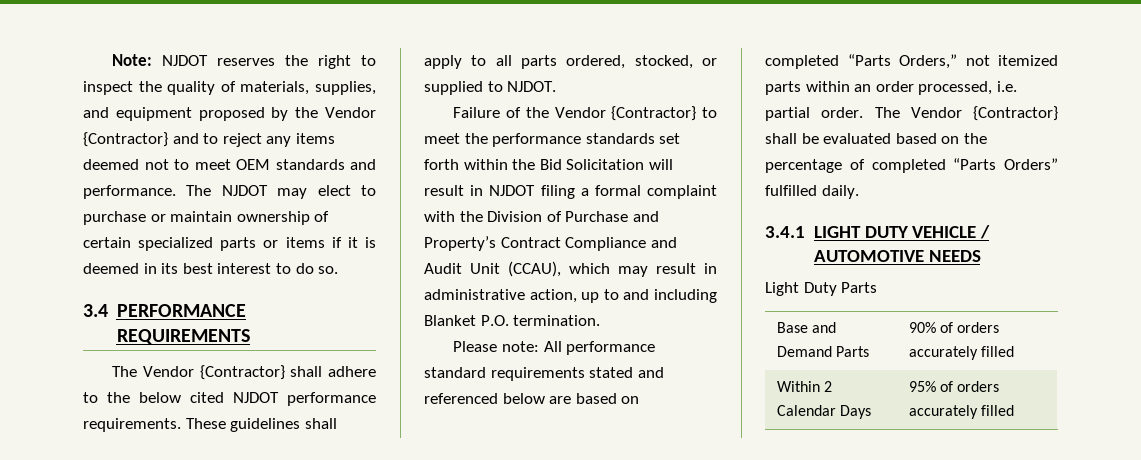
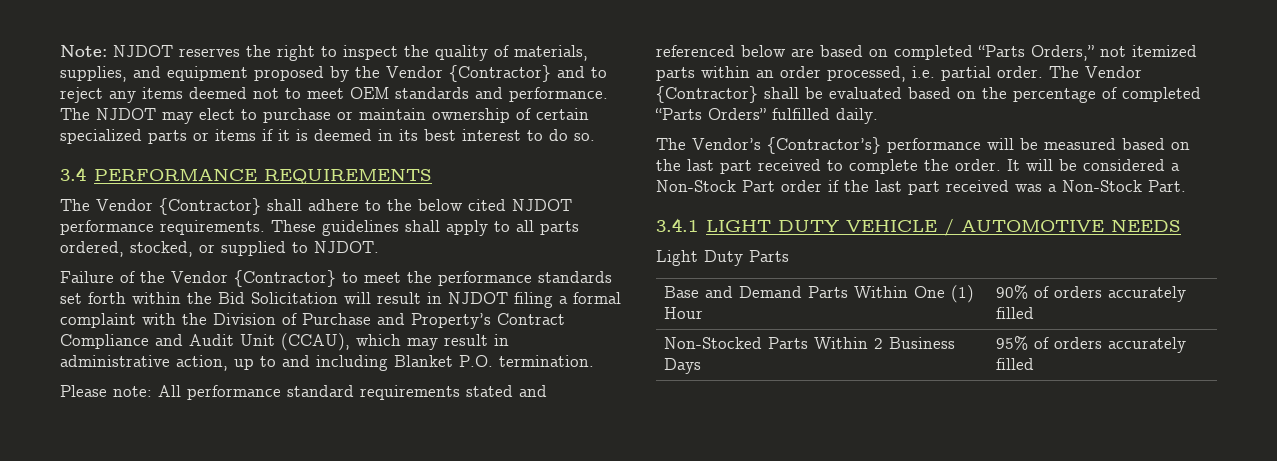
(859, 192) none -> [656,137,1190,154] [656,159,1180,174] [656,180,1186,195] // The Vendor’s {Contractor’s} performance will be measured based on the last part received to complete the order. It will be considered a Non-Stock Part order if the last part received was a Non-Stock Part.
(869, 351) none -> [853,285,974,303] [663,307,703,319] Within One (1) Hour
(1014, 351) none -> [663,337,808,349] Non-Stocked Parts
[776,405,836,416] Calendar -> [888,337,955,349] Business

